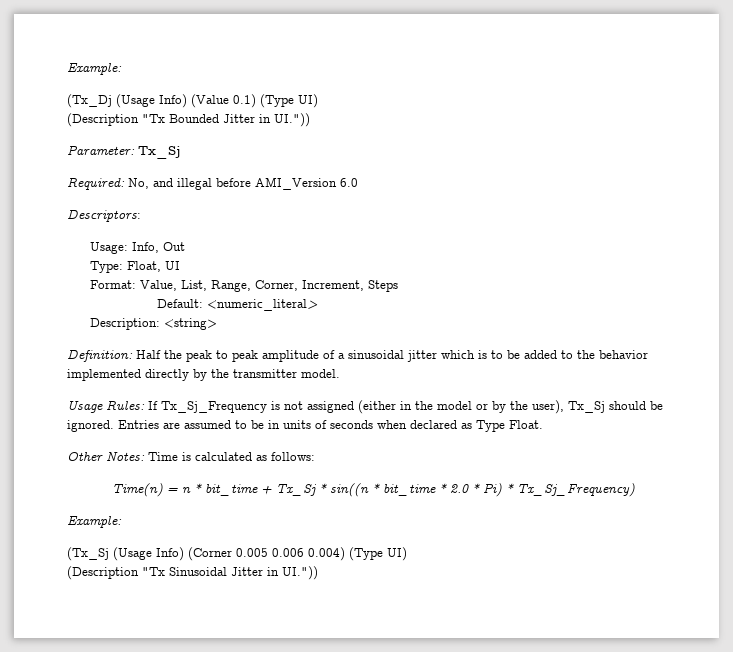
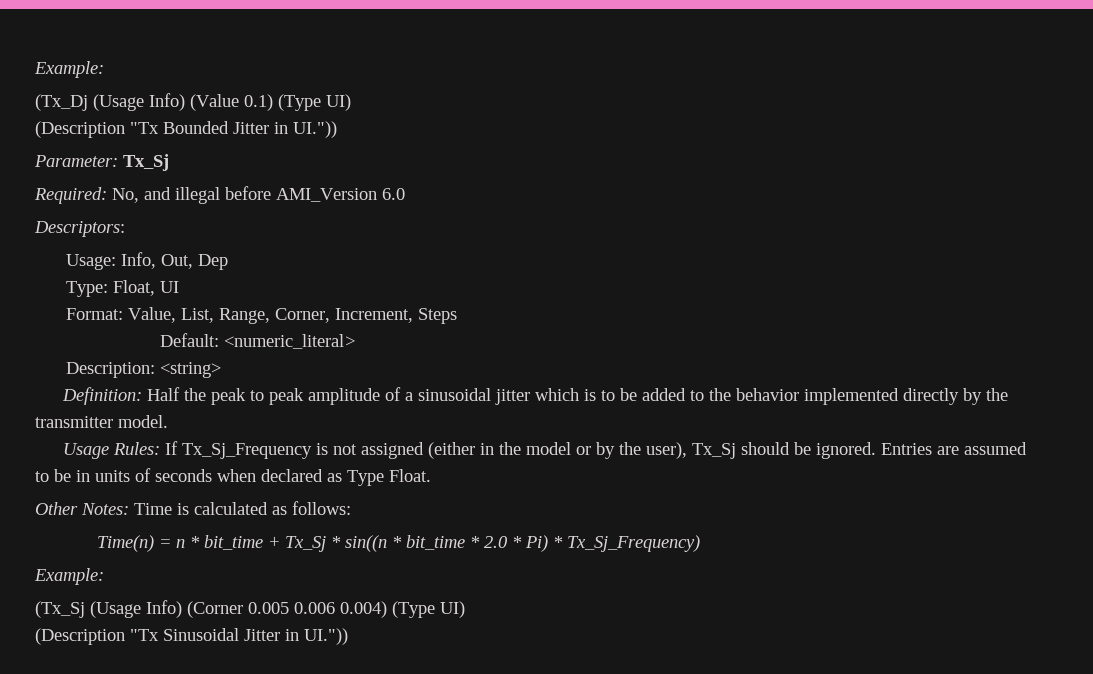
[162,242,185,251] Out -> [161,254,229,270] Out, Dep

